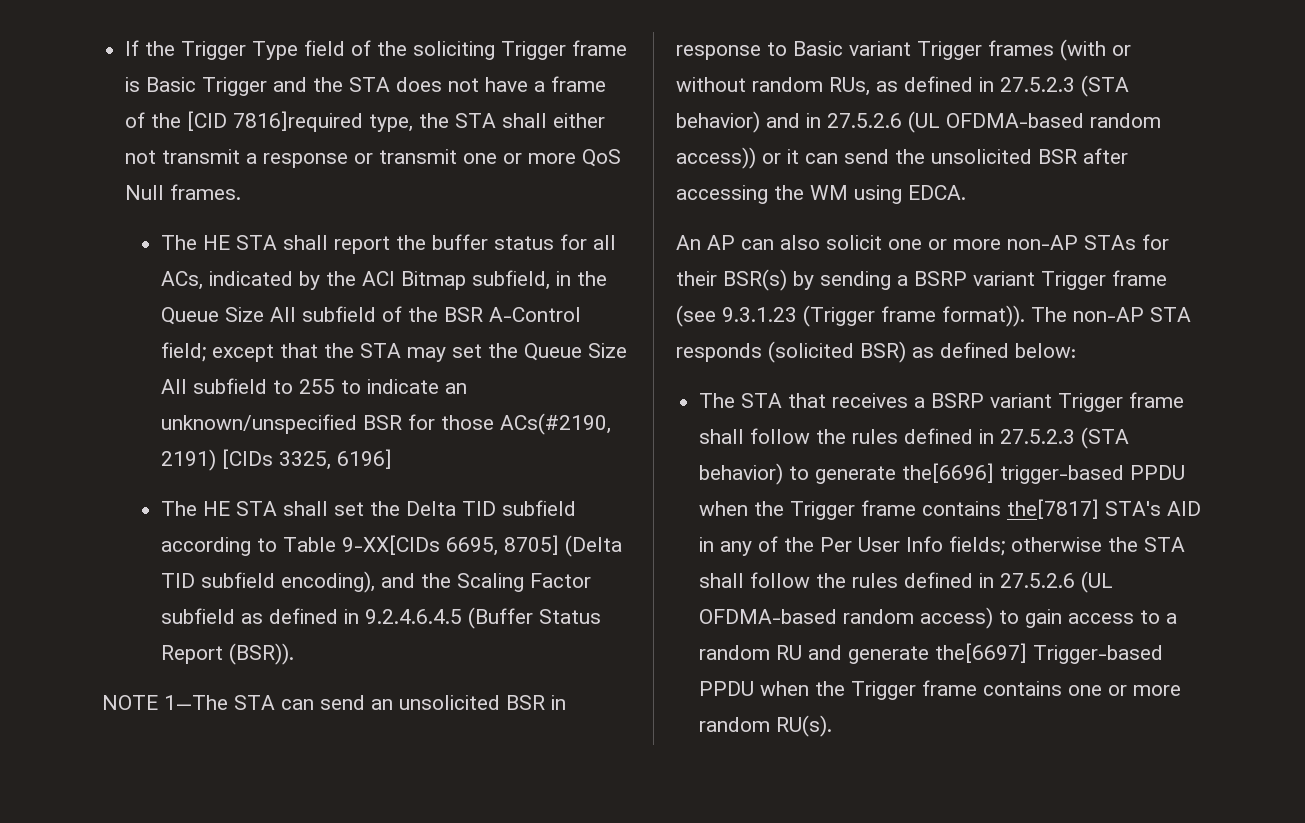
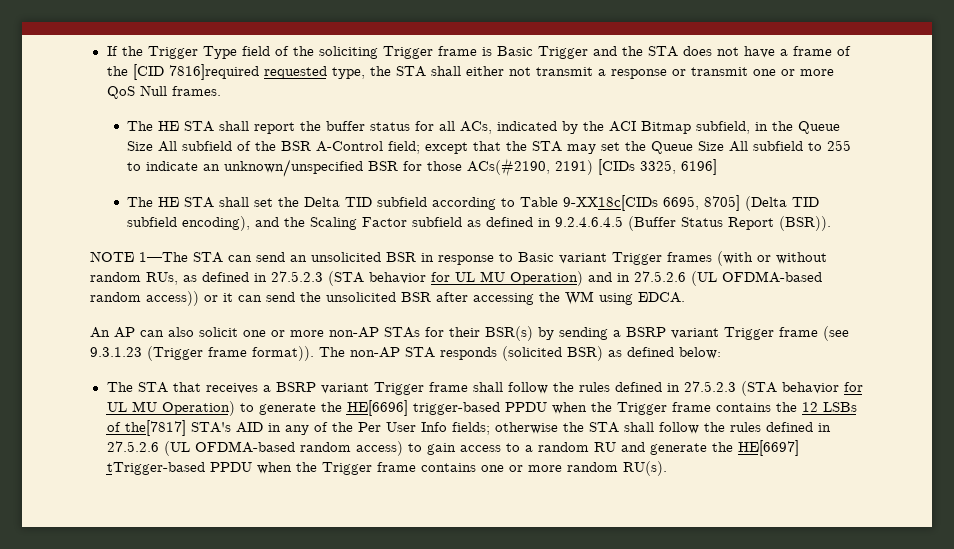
(364, 121) none -> [263,66,327,79] requested
[342,535,441,555] 9-XX[CIDs -> [563,195,659,211] 9-XX18c[CIDs
[676,111,760,133] behavior) -> [369,271,583,286] behavior for UL MU Operation)
[699,463,995,485] behavior) to generate the[6696] -> [781,382,863,394] [106,400,408,416] behavior for UL MU Operation) to generate the HE[6696]
(1002, 508) none -> [775,402,857,412] [106,422,121,432] the 12 LSBs of
[935,643,1164,664] the[6697] Trigger-based -> [711,440,799,456] [106,462,205,475] the HE[6697] tTrigger-based

